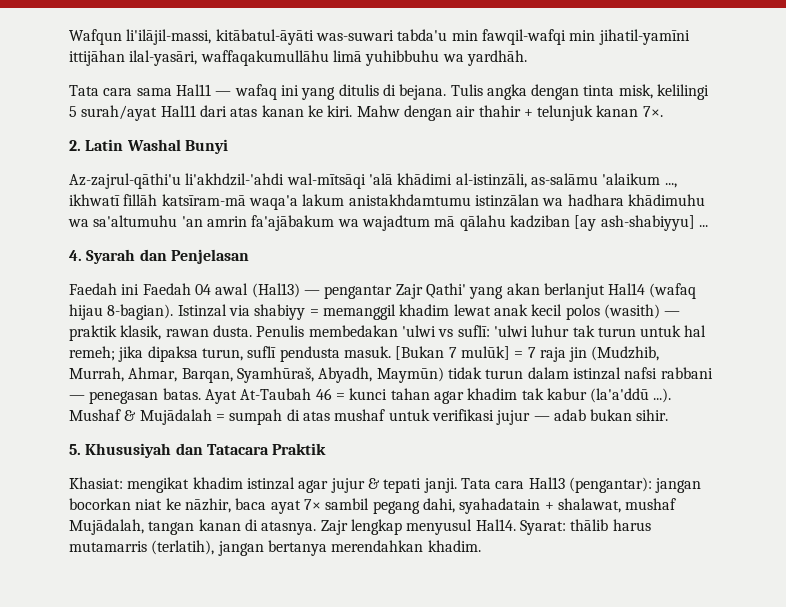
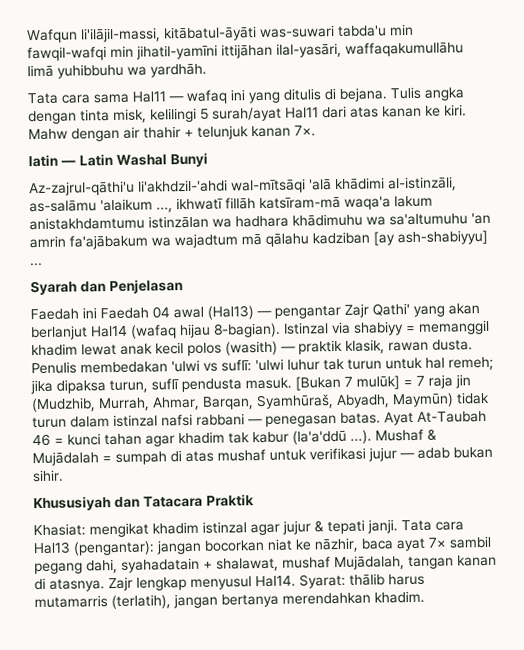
[69,140,81,151] 2. -> [28,154,76,168] latin —
[69,250,82,261] 4. -> (43, 264) none
[69,444,81,455] 5. -> (64, 476) none

